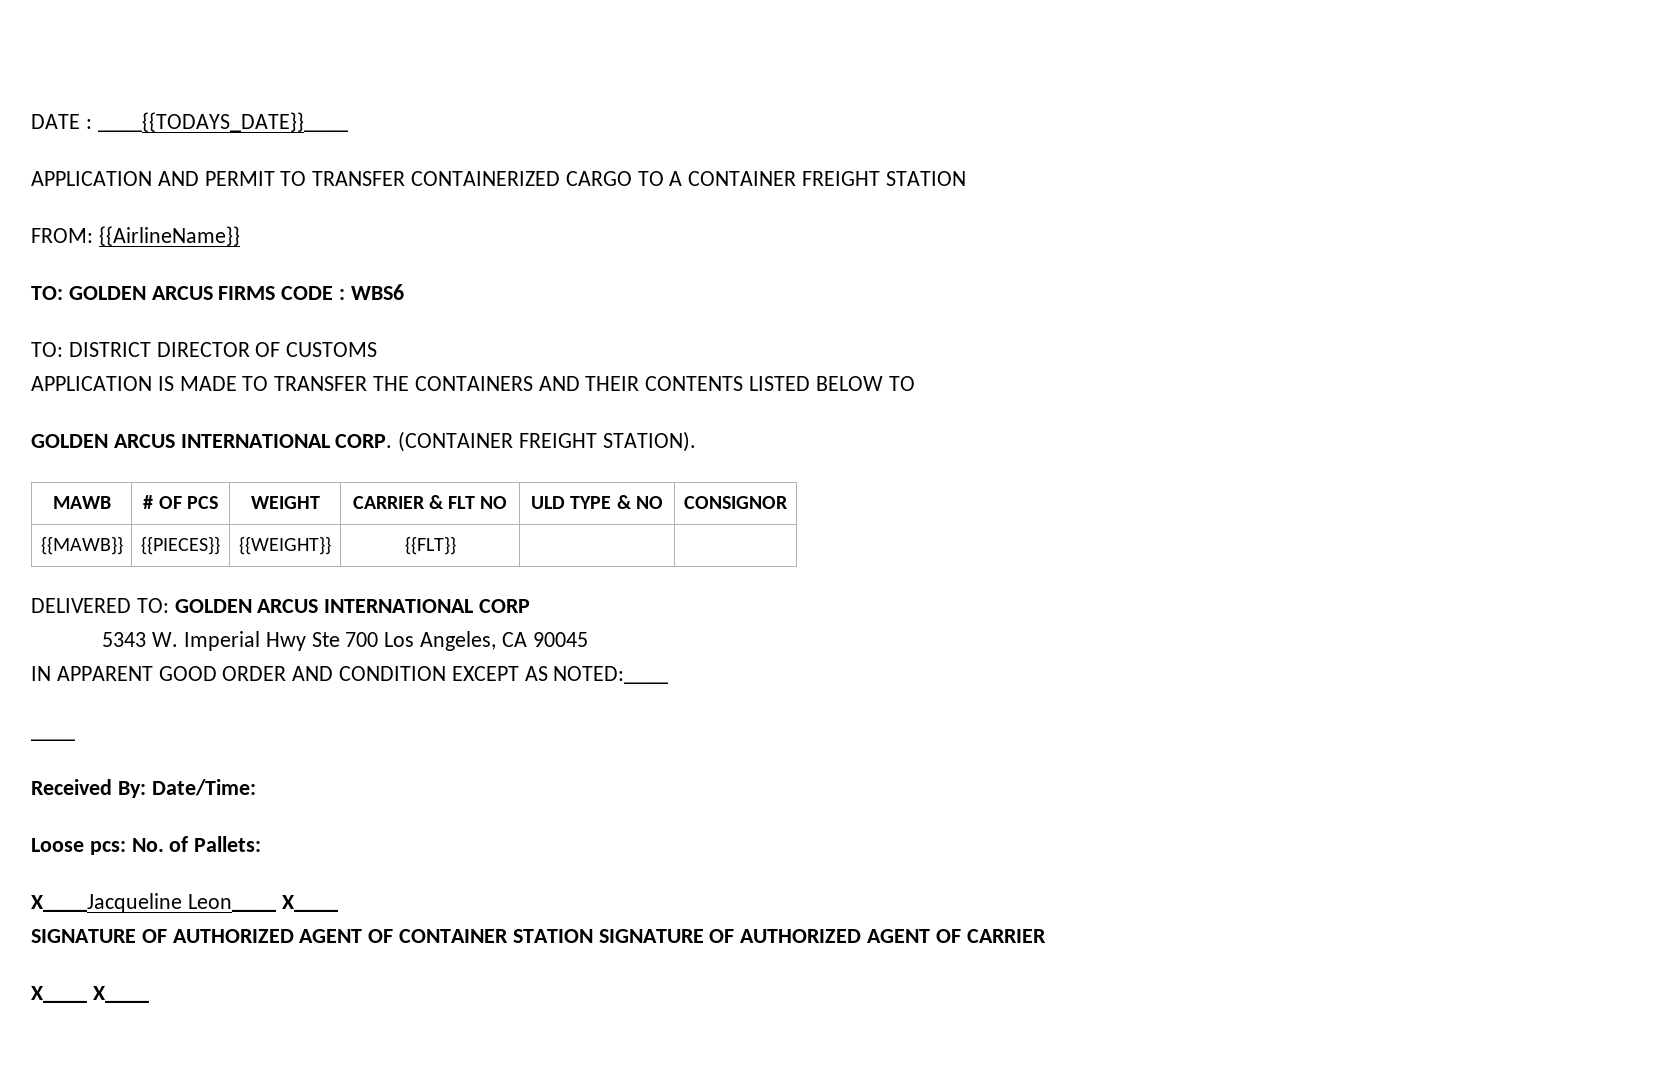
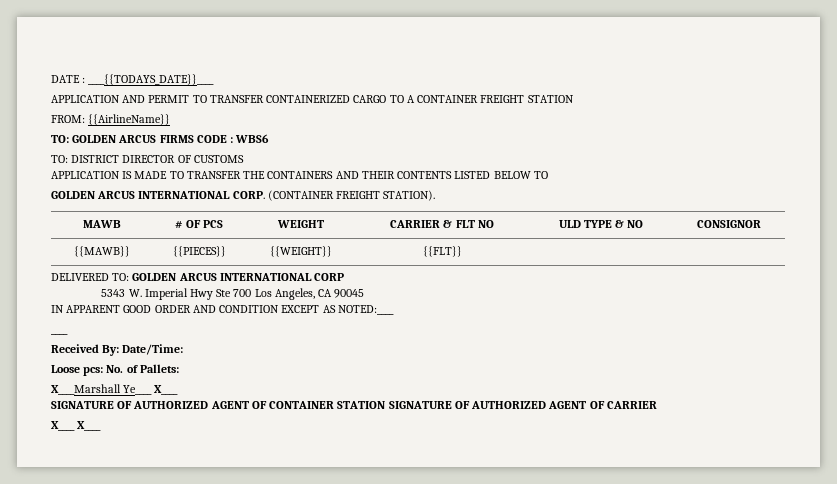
[31,893,276,913] X____Jacqueline Leon____ -> [51,384,153,395] X____Marshall Ye____

